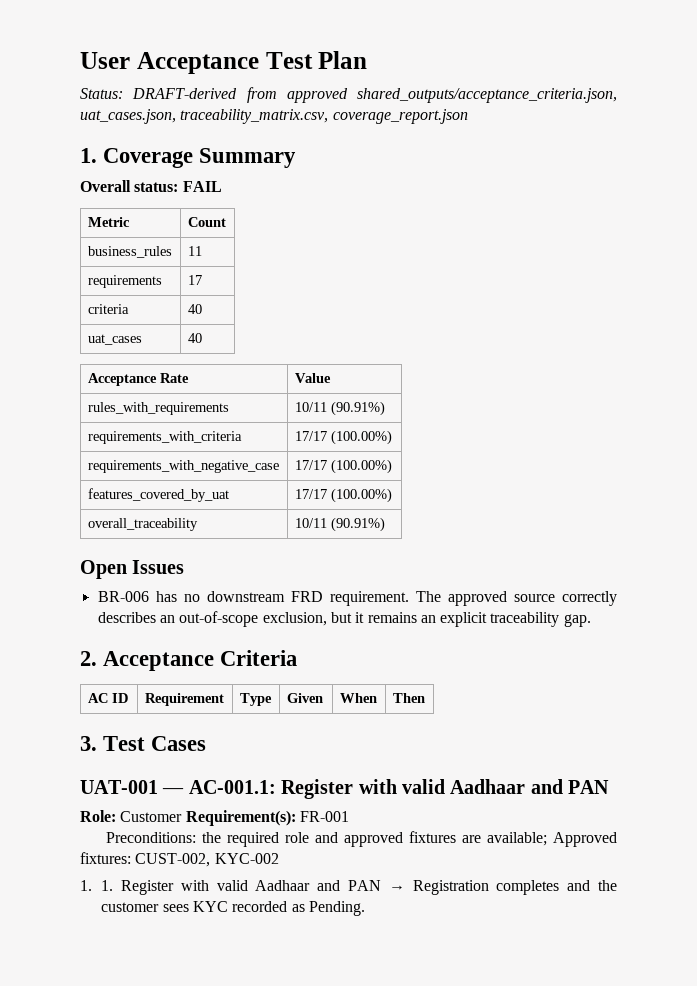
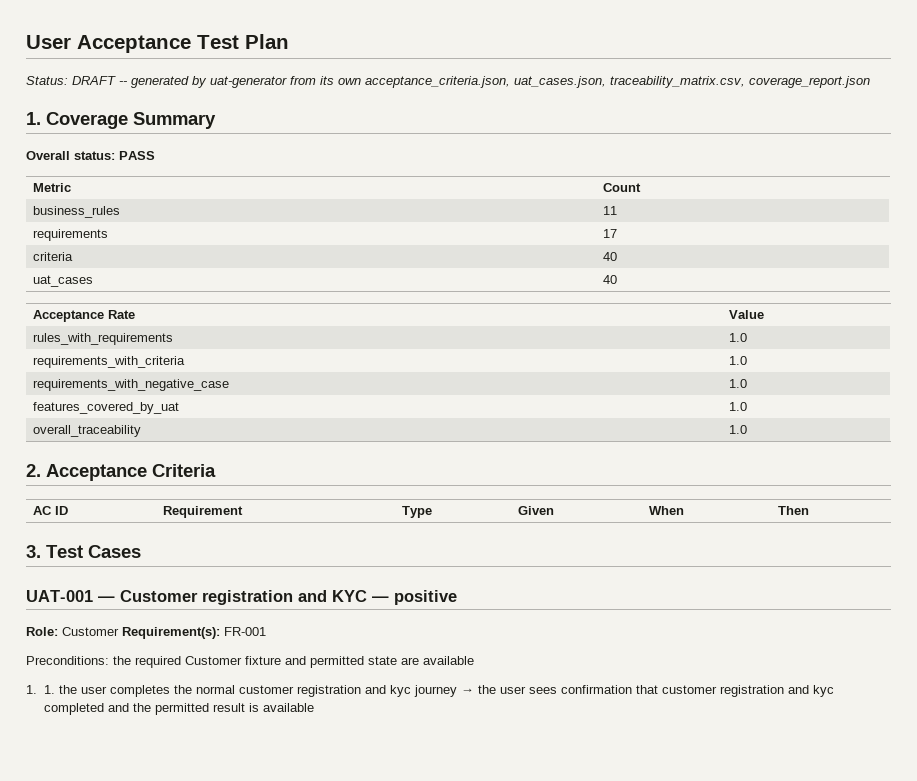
[132,87,617,103] DRAFT-derived from approved shared_outputs/acceptance_criteria.json, -> [72,76,510,88] DRAFT -- generated by uat-generator from its own acceptance_criteria.json,
[182,181,222,192] FAIL -> [119,151,155,160] PASS
[294,401,385,416] 10/11 (90.91%) -> [729,333,748,342] 1.0
[294,430,392,445] 17/17 (100.00%) -> [729,356,748,365] 1.0
[294,459,392,474] 17/17 (100.00%) -> [729,379,748,388] 1.0
[294,488,392,503] 17/17 (100.00%) -> [729,402,748,411] 1.0
[294,517,385,532] [80,560,185,579] [97,591,617,606] [97,611,591,627] 10/11 (90.91%) // Open Issues // BR-006 has no downstream FRD requirement. The approved source correctly describes an out-of-scope exclusion, but it remains an explicit traceability gap. -> [729,425,748,434] 1.0
[188,779,610,799] AC-001.1: Register with valid Aadhaar and PAN -> [120,590,457,605] Customer registration and KYC — positive
[284,831,617,847] [80,852,279,867] [80,880,617,895] [101,901,365,916] role and approved fixtures are available; Approved fixtures: CUST-002, KYC-002 // 1. 1. Register with valid Aadhaar and PAN → Registration completes and the customer sees KYC recorded as Pending. -> [185,656,474,668] [26,685,834,697] [43,703,314,715] Customer fixture and permitted state are available // 1. 1. the user completes the normal customer registration and kyc journey → the user sees confirmation that customer registration and kyc completed and the permitted result is available

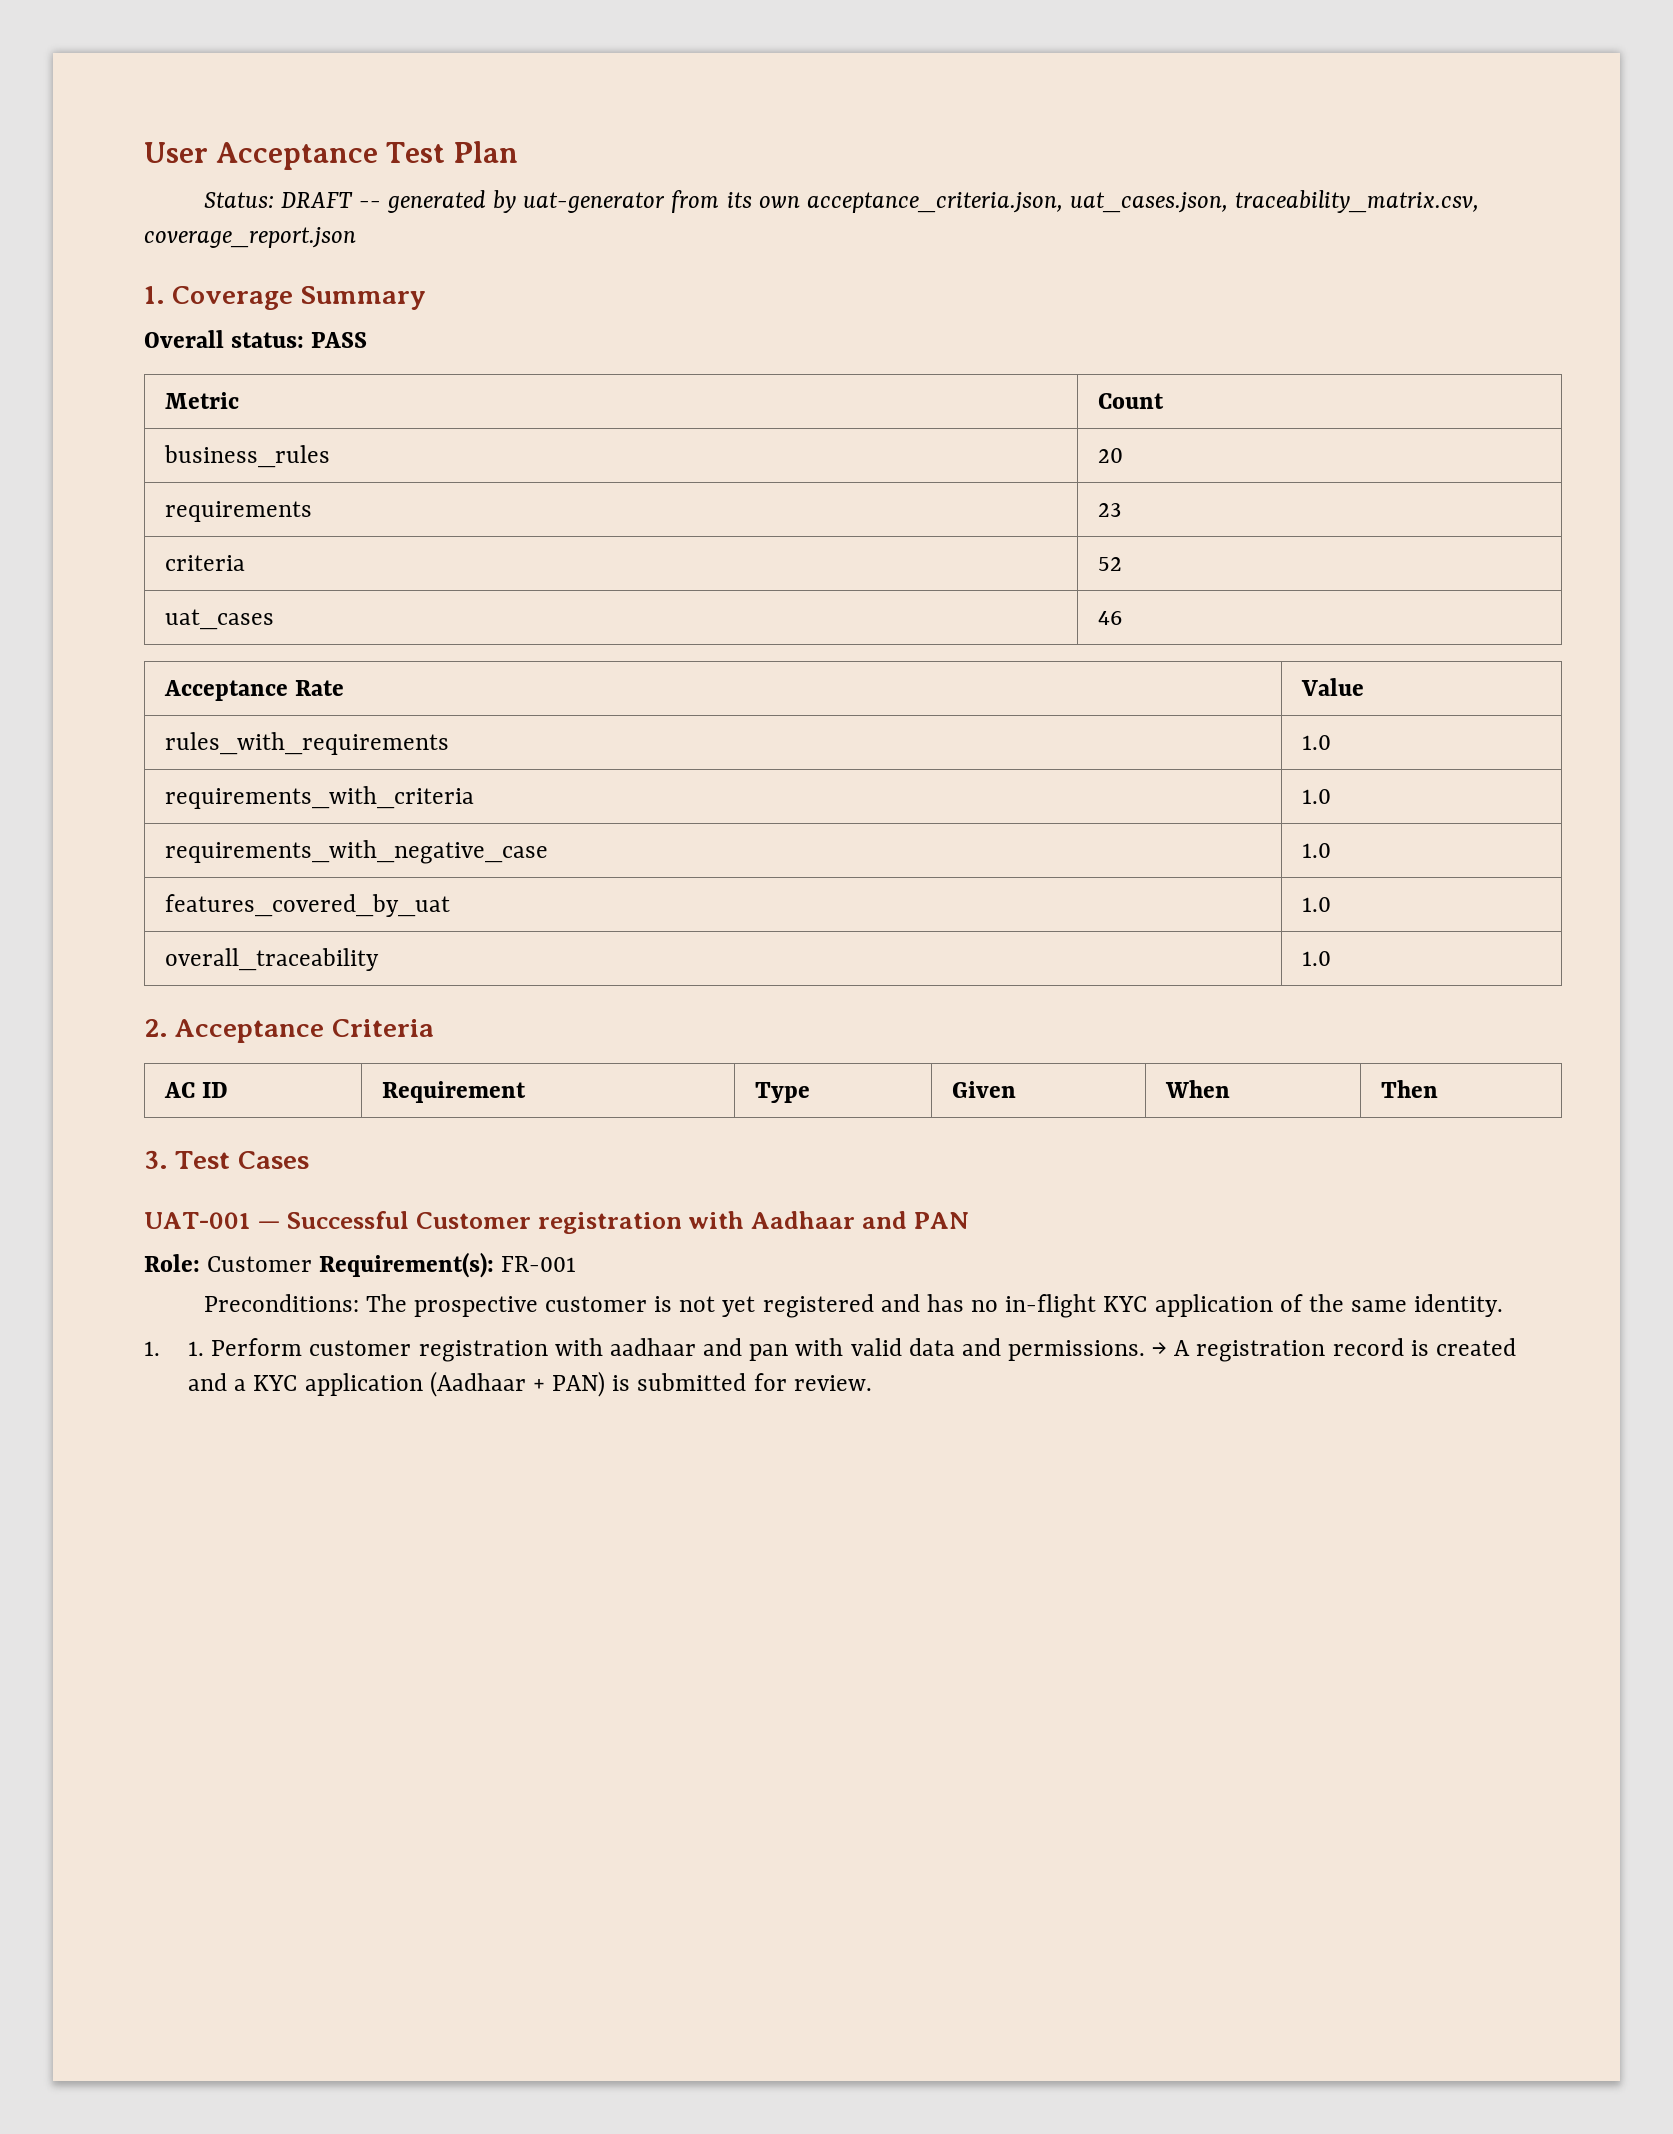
[603,206,618,215] 11 -> [1097,448,1123,463] 20
[603,229,618,238] 17 -> [1097,503,1121,517] 23
[603,252,618,261] 40 -> [1097,557,1122,571] 52
[603,275,618,284] 40 -> [1097,611,1122,625] 46
(115, 599) none -> [286,1211,409,1229] Successful
[298,590,457,605] and KYC — positive -> [688,1211,970,1229] with Aadhaar and PAN
[113,656,474,668] [26,685,834,697] [43,703,314,715] the required Customer fixture and permitted state are available // 1. 1. the user completes the normal customer registration and kyc journey → the user sees confirmation that customer registration and kyc completed and the permitted result is available -> [365,1294,1504,1318] [144,1338,1516,1362] [188,1371,872,1397] The prospective customer is not yet registered and has no in-flight KYC application of the same identity. // 1. 1. Perform customer registration with aadhaar and pan with valid data and permissions. → A registration record is created and a KYC application (Aadhaar + PAN) is submitted for review.

